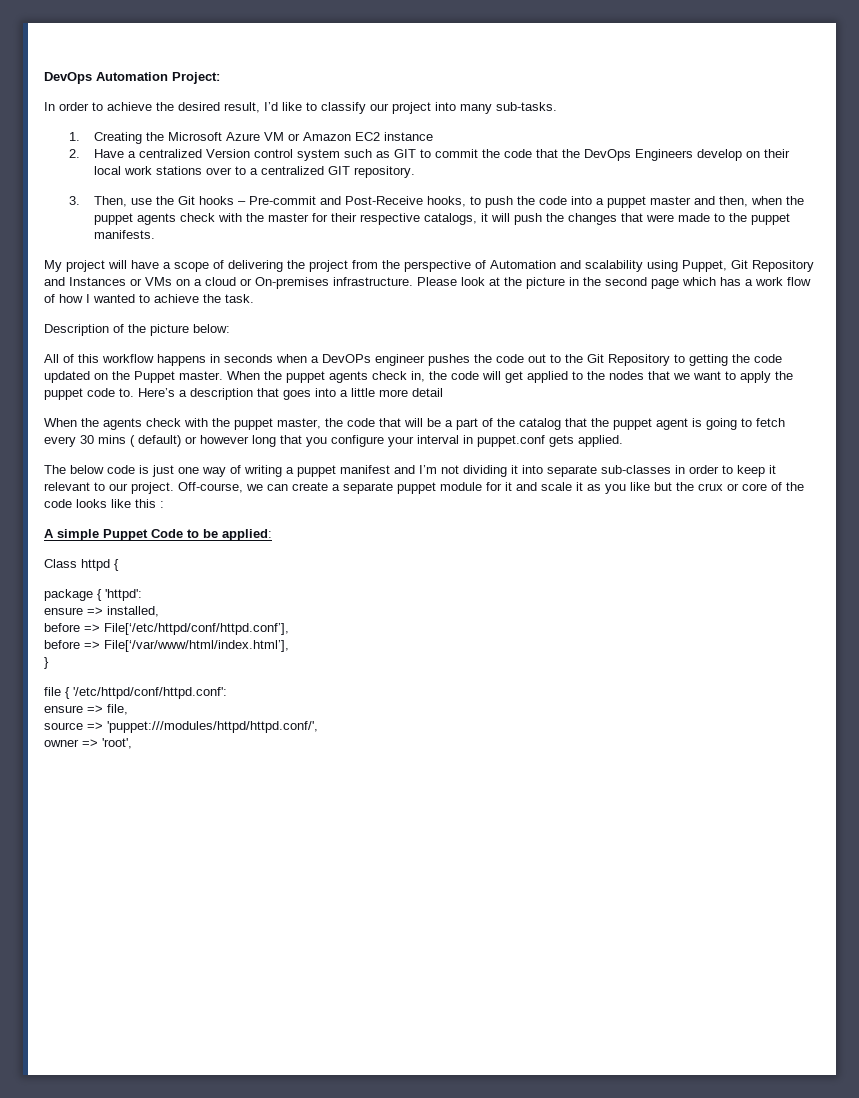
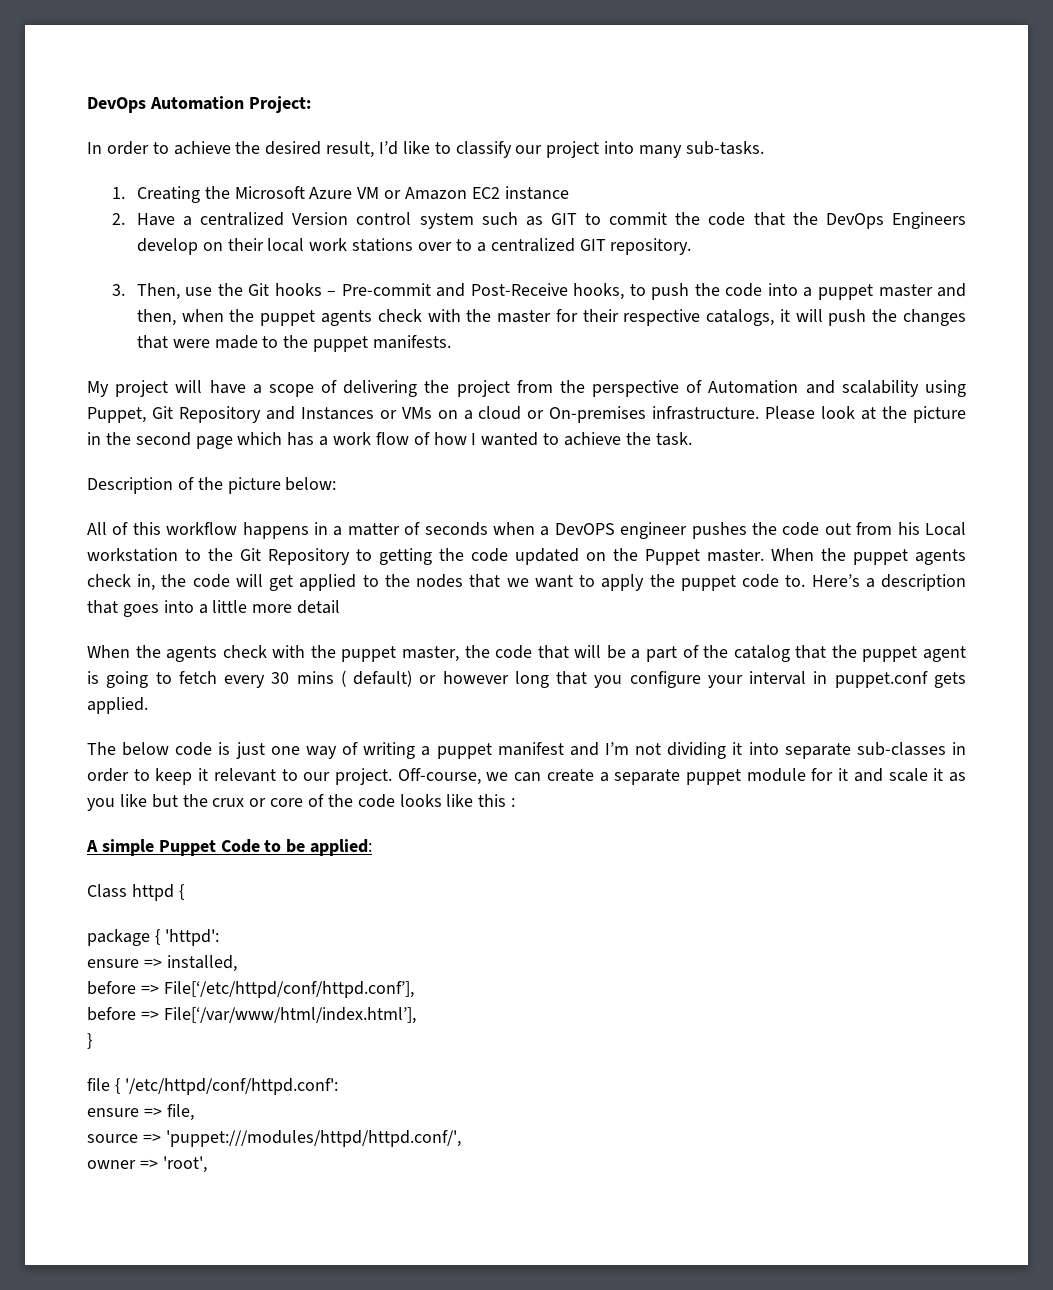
(220, 358) none -> [333,522,421,536] a matter of
[322,354,371,363] DevOPs -> [554,523,615,535] DevOPS
(546, 358) none -> [856,522,966,536] [87,548,178,562] from his Local workstation

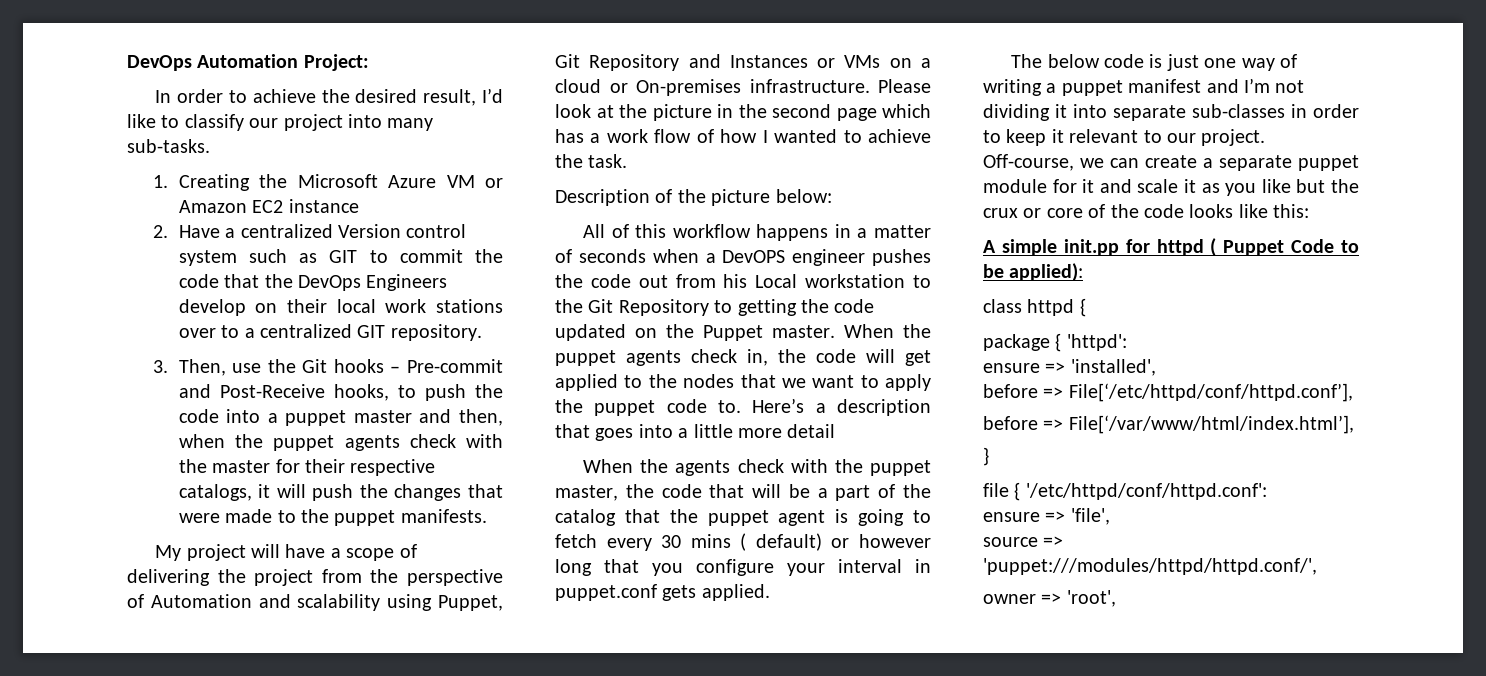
[478,794,516,807] this : -> [1273,204,1310,218] this:
(154, 847) none -> [1063,238,1217,257] init.pp for httpd (
[310,839,373,856] [87,884,127,898] applied: // Class -> [1009,263,1084,282] [983,299,1022,313] applied): // class
[166,955,237,972] installed, -> [1070,359,1156,376] 'installed',
[166,1104,194,1121] file, -> [1070,508,1110,525] 'file',

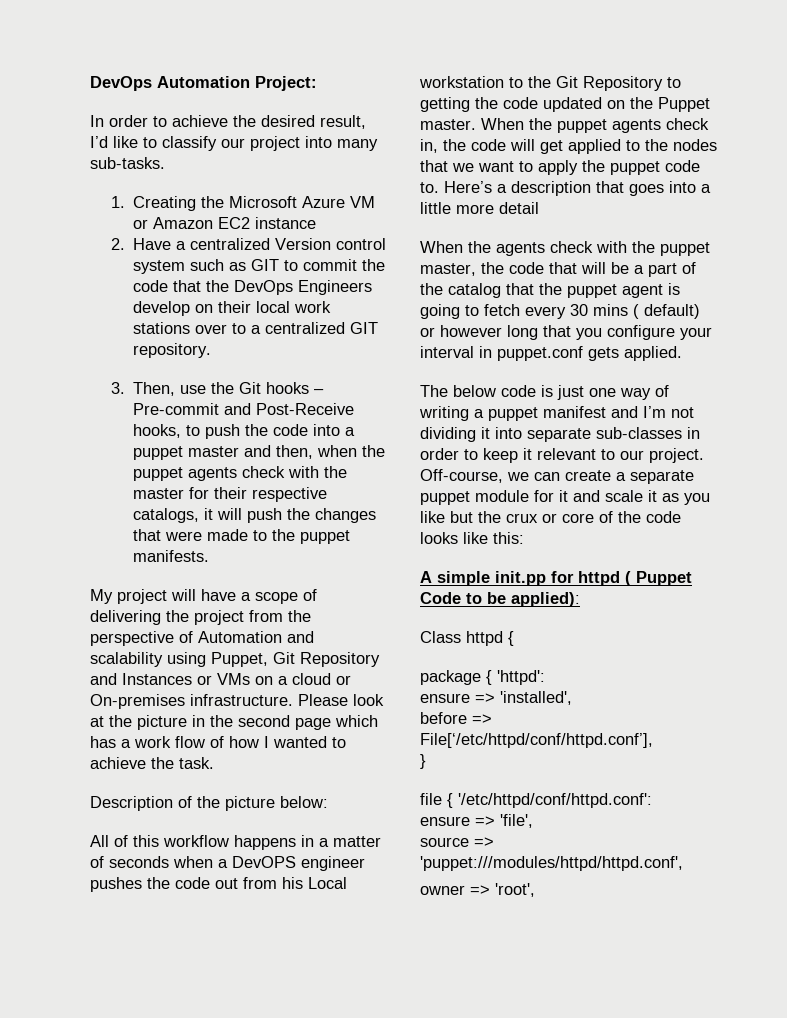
[983,299,1022,313] class -> [420,631,461,643] Class
[983,415,1354,434] // before => File[‘/var/www/html/index.html’], -> (653, 740) none
[983,558,1317,575] 'puppet:///modules/httpd/httpd.conf/', -> [420,856,683,871] 'puppet:///modules/httpd/httpd.conf',

